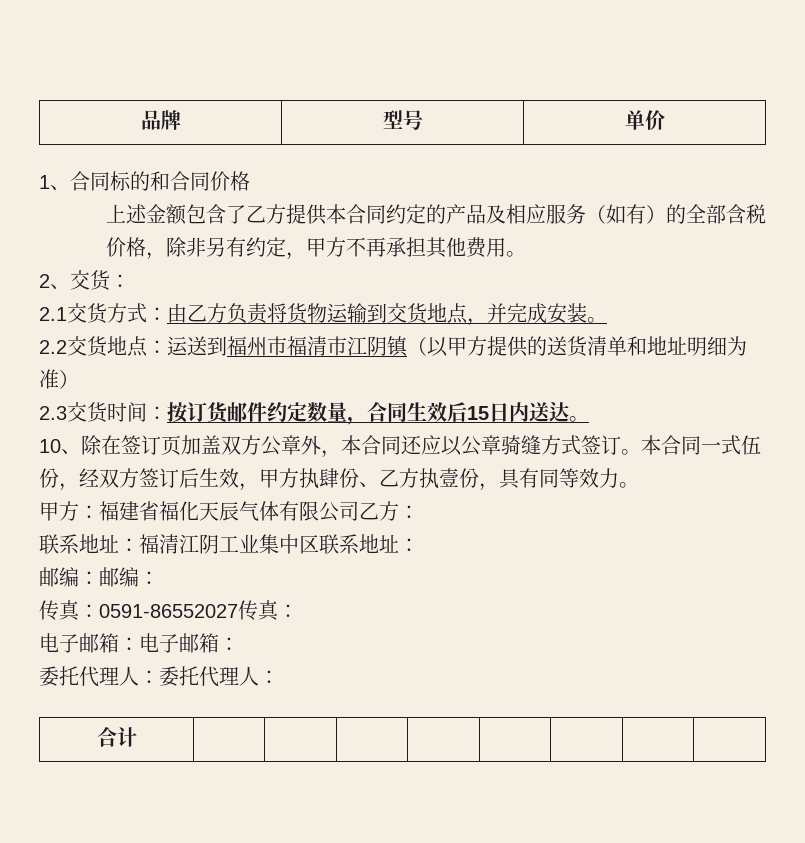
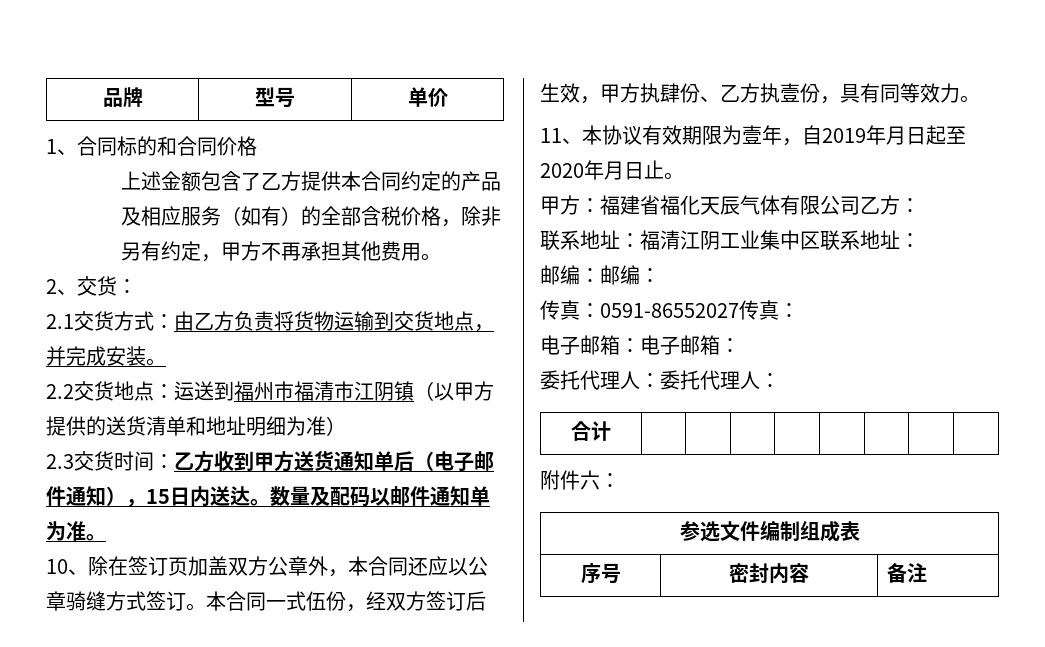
[167,402,569,425] 按订货邮件约定数量，合同生效后15日内送达 -> [174,450,494,472] [46,486,490,507] [46,521,86,541] 乙方收到甲方送货通知单后（电子邮件通知），15日内送达。数量及配码以邮件通知单为准
(639, 485) none -> [540,125,966,146] [540,160,684,180] // 11、本协议有效期限为壹年，自2019年月日起至2020年月日止。
(137, 737) none -> [540,470,620,490] [679,520,860,542] [580,563,621,584] [729,563,809,584] [886,563,927,583] // 附件六： // 参选文件编制组成表 // 序号 | 密封内容 | 备注

